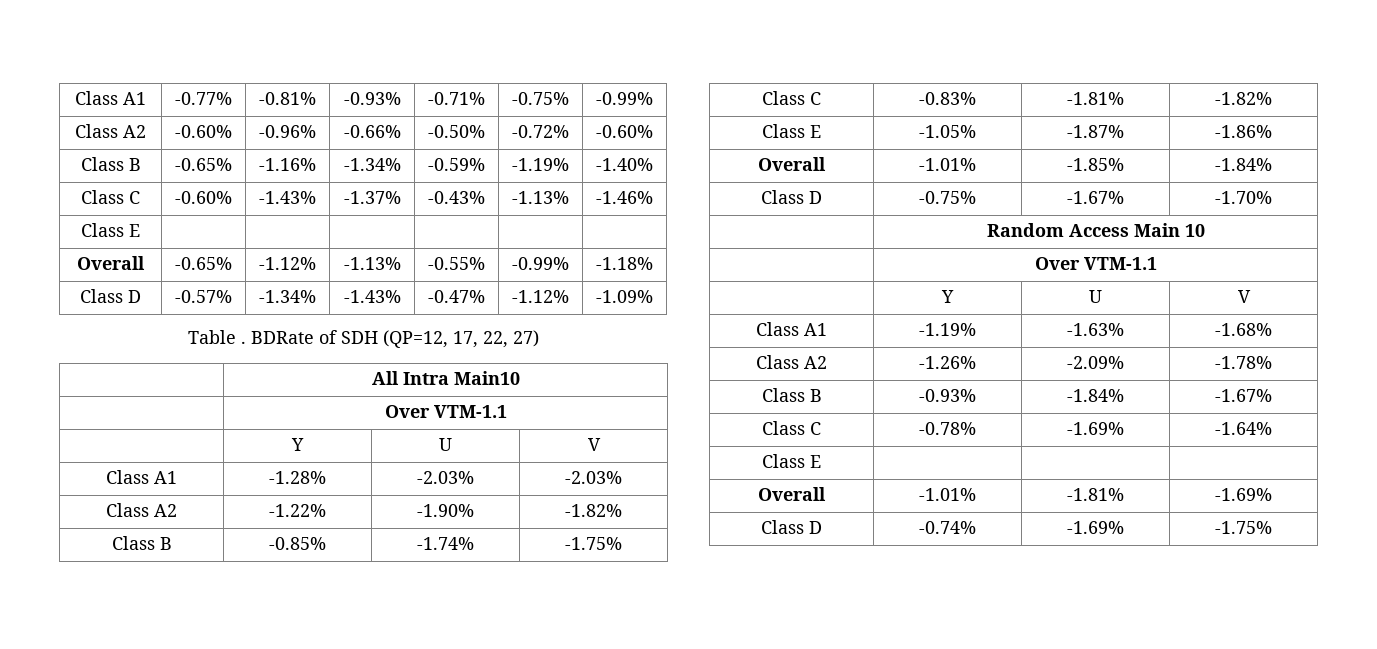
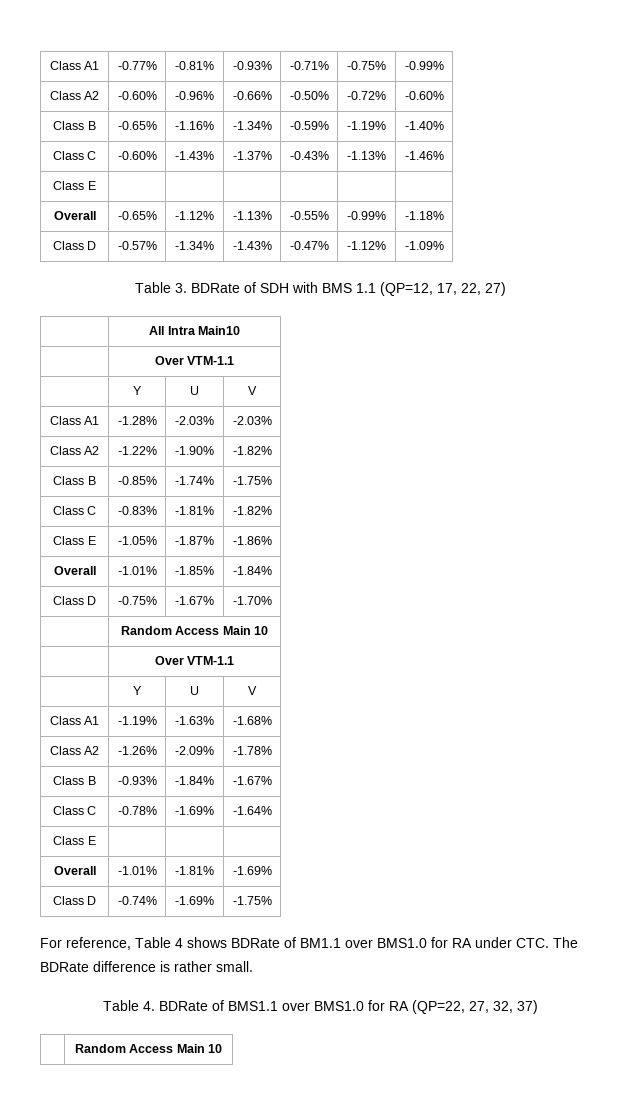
[241,341,246,344] . -> [175,283,187,293] 3.
(378, 337) none -> [292,282,376,293] with BMS 1.1
(1272, 527) none -> [40,937,578,950] [40,961,253,972] [103,1000,538,1014] [74,1044,223,1053] // For reference, Table 4 shows BDRate of BM1.1 over BMS1.0 for RA under CTC. The BDRate difference is rather small. // Table 4. BDRate of BMS1.1 over BMS1.0 for RA (QP=22, 27, 32, 37) // | Random Access Main 10

